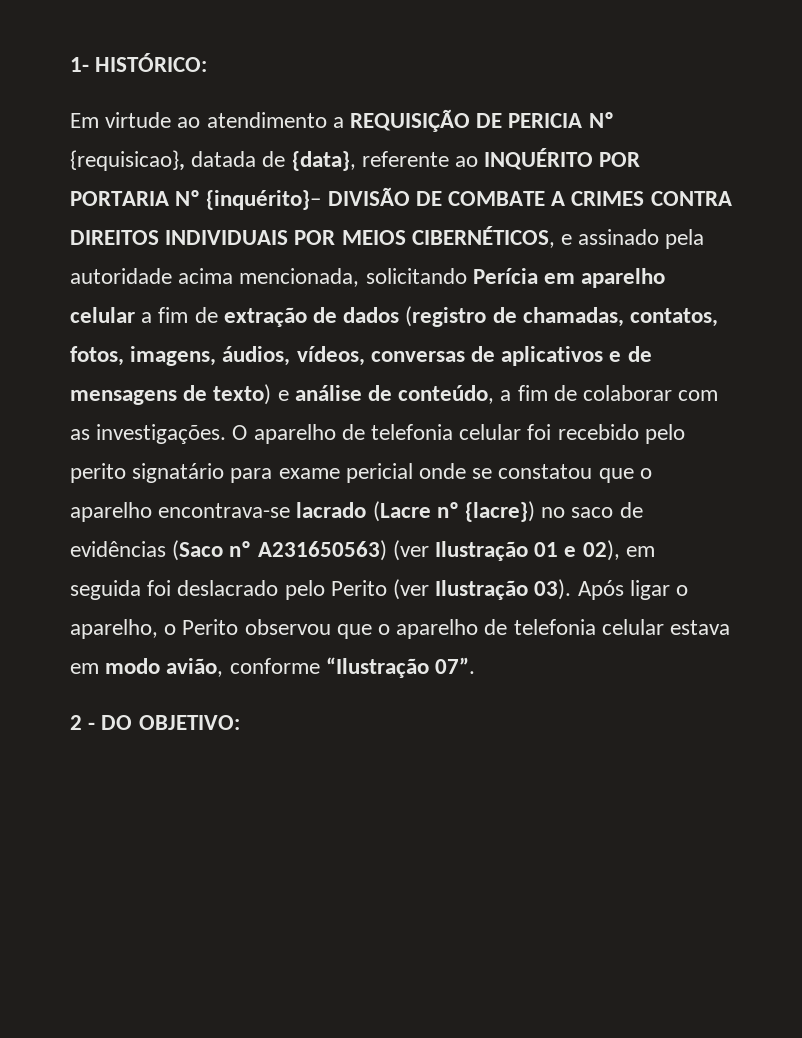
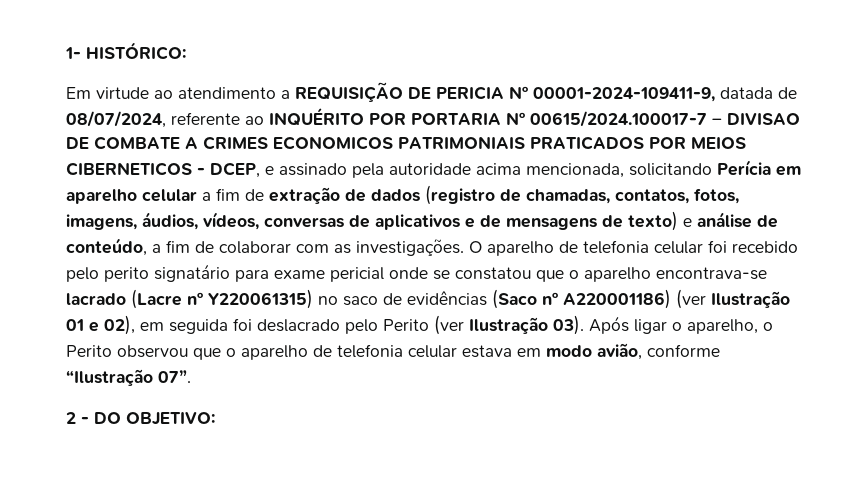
[70,150,185,171] {requisicao}, -> [533,87,715,102] 00001-2024-109411-9,
[291,151,356,171] {data}, -> [66,111,166,128] 08/07/2024,
[206,187,410,210] {inquérito}– DIVISÃO -> [530,111,800,127] 00615/2024.100017-7 – DIVISAO
[650,191,732,206] [70,226,555,248] CONTRA DIREITOS INDIVIDUAIS POR MEIOS CIBERNÉTICOS, -> [273,136,746,150] [66,162,260,178] ECONOMICOS PATRIMONIAIS PRATICADOS POR MEIOS CIBERNETICOS - DCEP,
[465,501,536,522] {lacre}) -> [208,289,313,309] Y220061315)
[257,540,387,561] A231650563) -> [563,289,671,309] A220001186)

